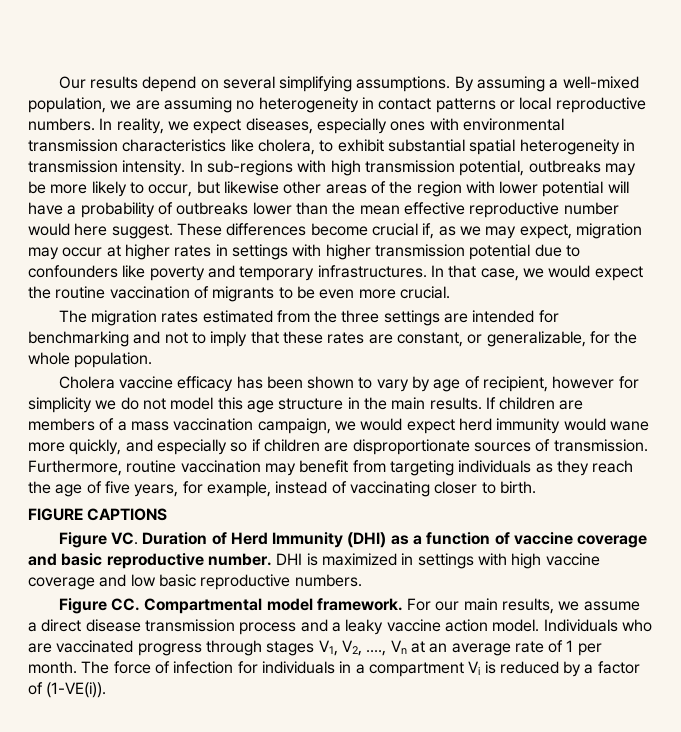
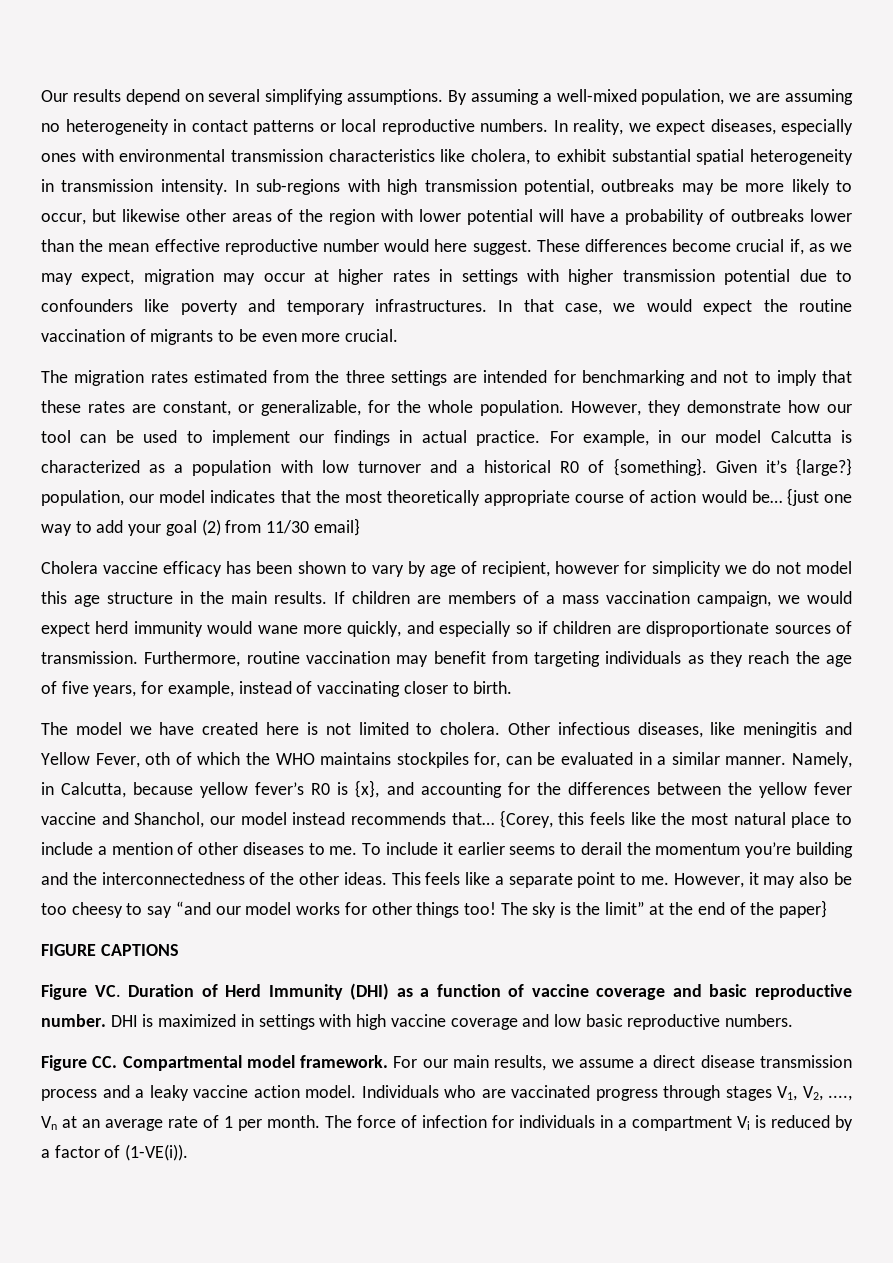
(153, 360) none -> [571,400,852,416] [41,430,852,446] [41,458,852,476] [41,488,852,506] [41,518,360,536] However, they demonstrate how our tool can be used to implement our findings in actual practice. For example, in our model Calcutta is characterized as a population with low turnover and a historical R0 of {something}. Given it’s {large?} population, our model indicates that the most theoretically appropriate course of action would be… {just one way to add your goal (2) from 11/30 email}
(536, 487) none -> [41,722,852,738] [41,752,853,768] [41,780,852,798] [41,810,852,828] [41,842,854,858] [41,872,852,888] [41,900,827,918] // The model we have created here is not limited to cholera. Other infectious diseases, like meningitis and Yellow Fever, oth of which the WHO maintains stockpiles for, can be evaluated in a similar manner. Namely, in Calcutta, because yellow fever’s R0 is {x}, and accounting for the differences between the yellow fever vaccine and Shanchol, our model instead recommends that… {Corey, this feels like the most natural place to include a mention of other diseases to me. To include it earlier seems to derail the momentum you’re building and the interconnectedness of the other ideas. This feels like a separate point to me. However, it may also be too cheesy to say “and our model works for other things too! The sky is the limit” at the end of the paper}

